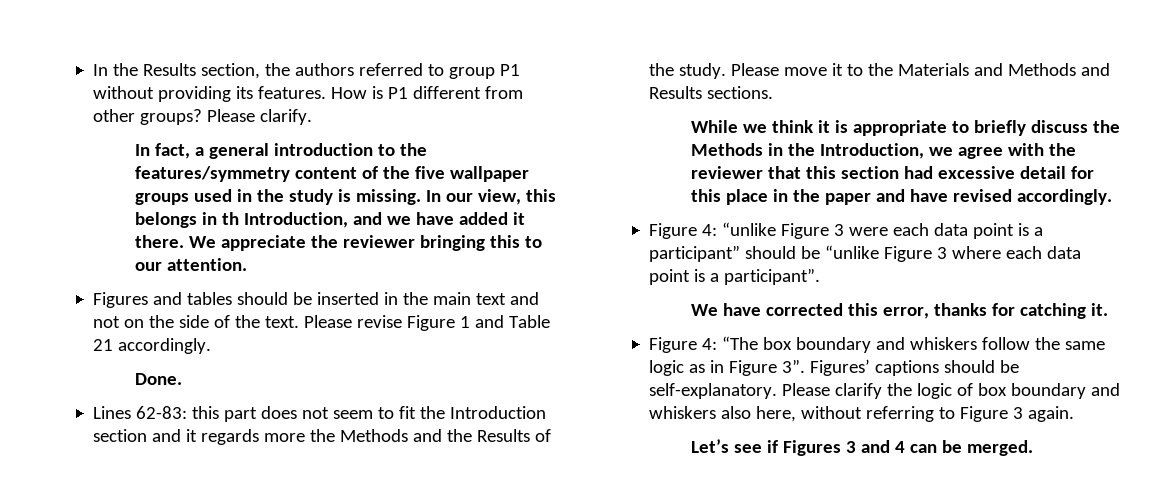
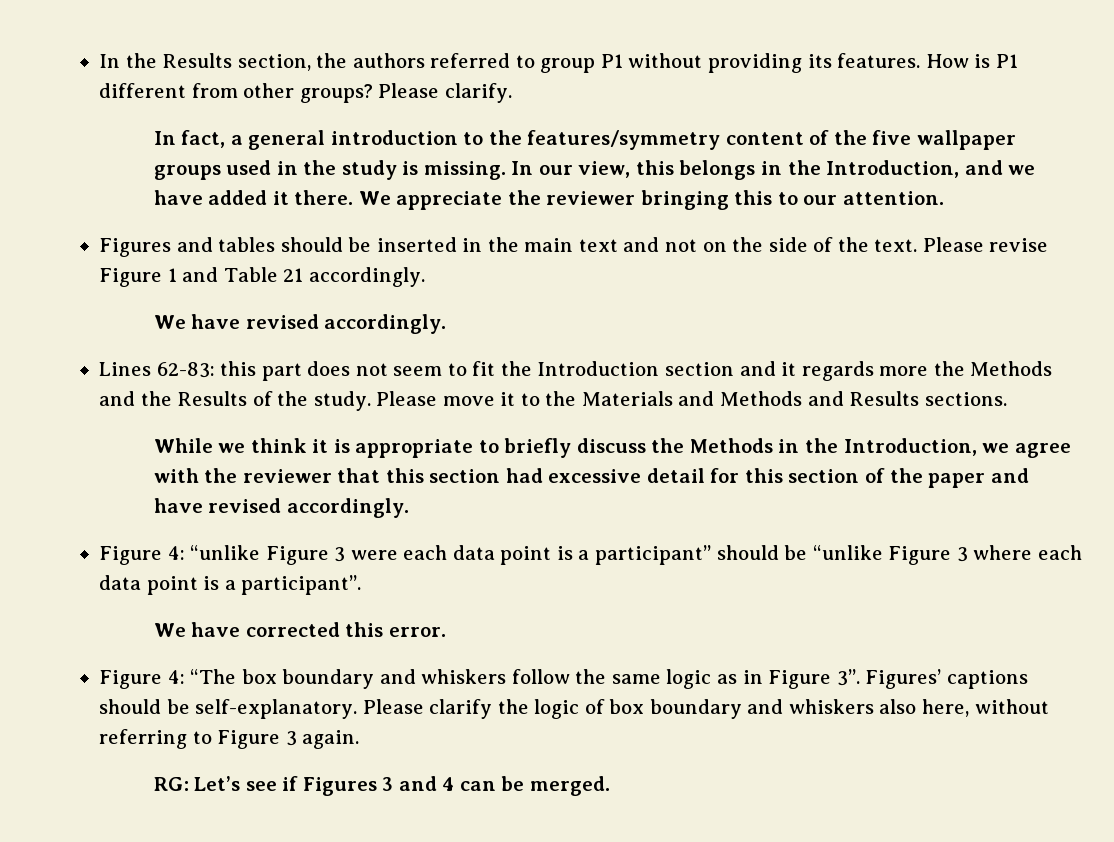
[221,212,239,225] th -> [787,160,821,175] the
[134,373,182,385] Done. -> [153,314,447,334] We have revised accordingly.
[725,189,788,205] place in -> [788,468,885,483] section of
[882,303,1108,319] error, thanks for catching it. -> [388,627,446,637] error.
(1074, 414) none -> [153,777,189,791] RG:

